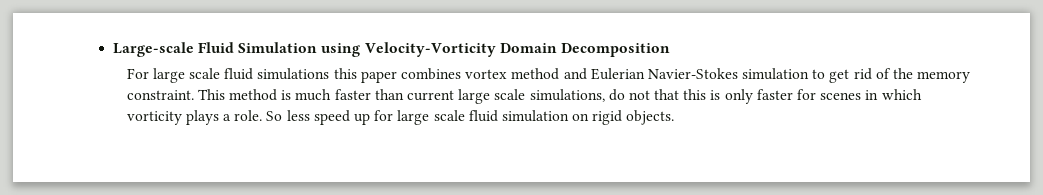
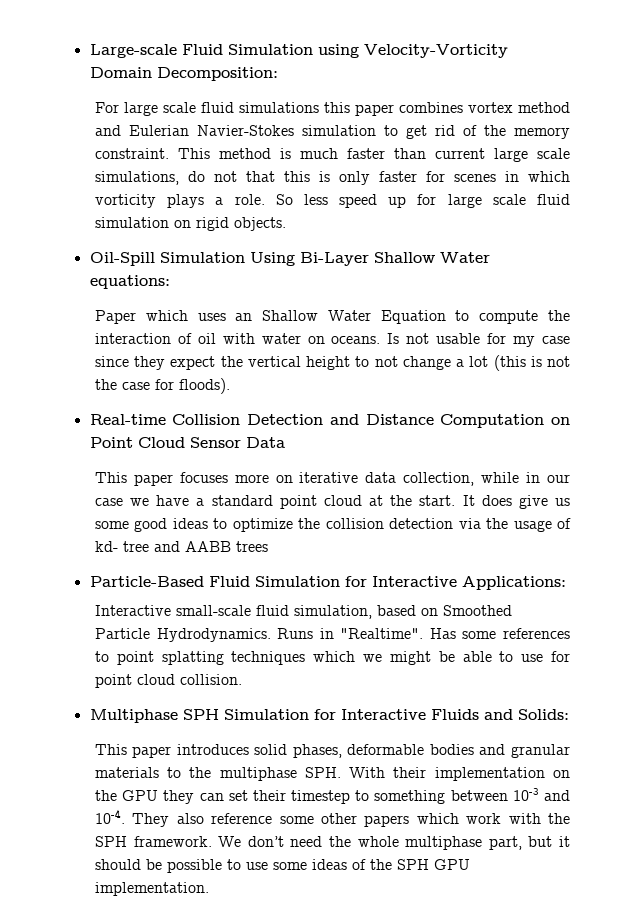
[561,43,671,57] Decomposition -> [156,67,278,81] Decomposition:
(675, 117) none -> [89,252,490,266] [89,275,170,289] [94,310,570,324] [94,333,570,347] [94,355,570,371] [94,378,230,394] [89,414,571,428] [89,437,285,448] [94,472,570,486] [94,495,571,509] [94,518,572,532] [94,541,268,552] [89,576,566,590] [94,605,512,619] [94,628,570,642] [94,651,570,665] [94,674,242,688] [89,709,569,723] [94,744,571,758] [94,767,571,781] [94,788,570,804] [94,809,570,827] [94,836,570,850] [94,859,470,873] [94,882,209,896] // Oil-Spill Simulation Using Bi-Layer Shallow Water equations: // Paper which uses an Shallow Water Equation to compute the interaction of oil with water on oceans. Is not usable for my case since they expect the vertical height to not change a lot (this is not the case for floods). // Real-time Collision Detection and Distance Computation on Point Cloud Sensor Data // This paper focuses more on iterative data collection, while in our case we have a standard point cloud at the start. It does give us some good ideas to optimize the collision detection via the usage of kd- tree and AABB trees // Particle-Based Fluid Simulation for Interactive Applications: // Interactive small-scale fluid simulation, based on Smoothed Particle Hydrodynamics. Runs in "Realtime". Has some references to point splatting techniques which we might be able to use for point cloud collision. // Multiphase SPH Simulation for Interactive Fluids and Solids: // This paper introduces solid phases, deformable bodies and granular materials to the multiphase SPH. With their implementation on the GPU they can set their timestep to something between 10-3 and 10-4. They also reference some other papers which work with the SPH framework. We don’t need the whole multiphase part, but it should be possible to use some ideas of the SPH GPU implementation.

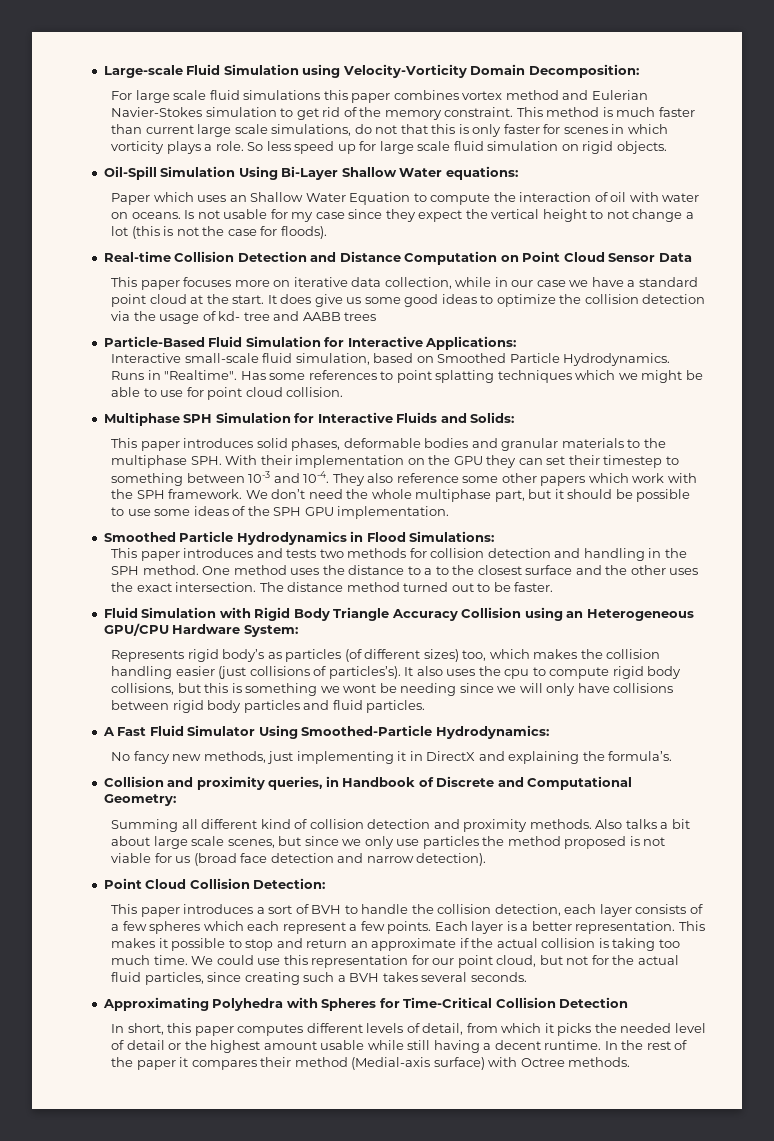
(209, 889) none -> [103,531,495,545] [111,548,687,561] [111,565,699,575] [111,582,554,592] [103,607,694,621] [103,623,298,637] [111,649,661,662] [111,666,682,679] [111,683,674,696] [111,700,426,713] [102,725,549,739] [111,751,673,764] [103,776,633,790] [103,794,176,806] [111,819,690,832] [111,836,666,849] [111,853,487,866] [103,878,326,889] [111,904,703,917] [111,921,705,934] [111,938,680,951] [111,955,679,968] [111,972,527,985] [102,997,629,1011] [111,1023,706,1036] [111,1040,688,1053] [111,1057,631,1070] // Smoothed Particle Hydrodynamics in Flood Simulations: // This paper introduces and tests two methods for collision detection and handling in the SPH method. One method uses the distance to a to the closest surface and the other uses the exact intersection. The distance method turned out to be faster. // Fluid Simulation with Rigid Body Triangle Accuracy Collision using an Heterogeneous GPU/CPU Hardware System: // Represents rigid body’s as particles (of different sizes) too, which makes the collision handling easier (just collisions of particles’s). It also uses the cpu to compute rigid body collisions, but this is something we wont be needing since we will only have collisions between rigid body particles and fluid particles. // A Fast Fluid Simulator Using Smoothed-Particle Hydrodynamics: // No fancy new methods, just implementing it in DirectX and explaining the formula’s. // Collision and proximity queries, in Handbook of Discrete and Computational Geometry: // Summing all different kind of collision detection and proximity methods. Also talks a bit about large scale scenes, but since we only use particles the method proposed is not viable for us (broad face detection and narrow detection). // Point Cloud Collision Detection: // This paper introduces a sort of BVH to handle the collision detection, each layer consists of a few spheres which each represent a few points. Each layer is a better representation. This makes it possible to stop and return an approximate if the actual collision is taking too much time. We could use this representation for our point cloud, but not for the actual fluid particles, since creating such a BVH takes several seconds. // Approximating Polyhedra with Spheres for Time-Critical Collision Detection // In short, this paper computes different levels of detail, from which it picks the needed level of detail or the highest amount usable while still having a decent runtime. In the rest of the paper it compares their method (Medial-axis surface) with Octree methods.

